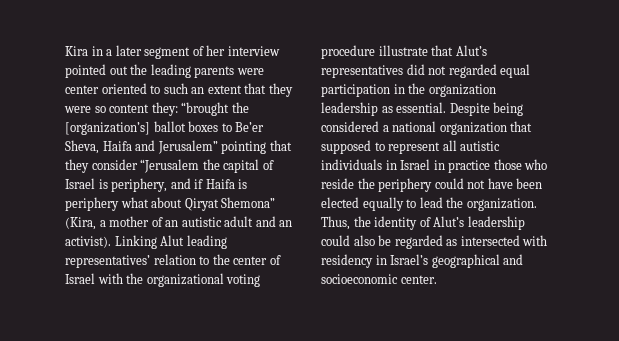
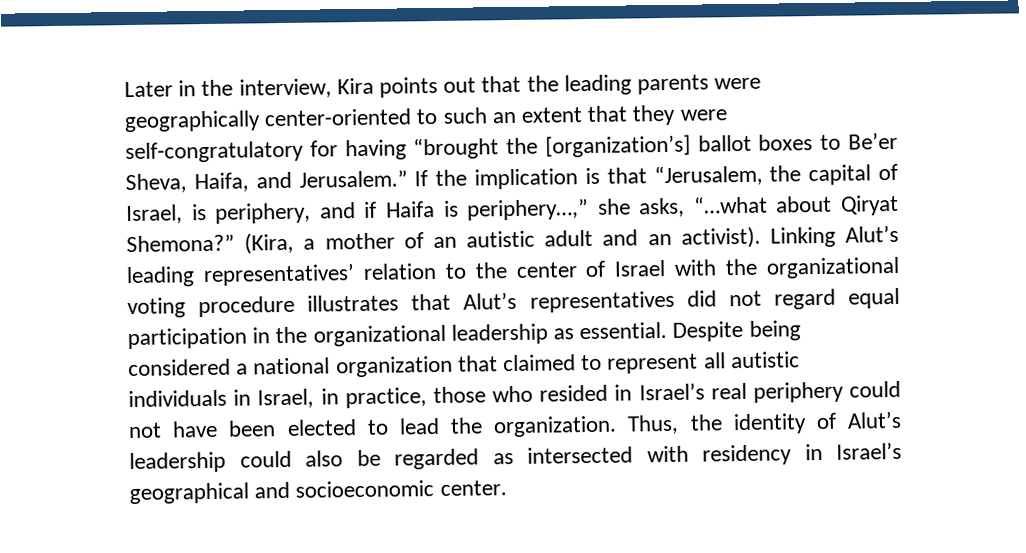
[65,45,280,59] [65,64,128,78] Kira in a later segment of her interview pointed out -> [124,75,522,99] Later in the interview, Kira points out that
[65,83,147,94] center oriented -> [124,108,412,133] geographically center-oriented
[94,102,178,116] so content they: -> [125,139,407,164] self-congratulatory for having
[102,140,292,154] [65,159,200,173] Haifa and Jerusalem” pointing that they consider “Jerusalem -> [193,164,763,193] Haifa, and Jerusalem.” If the implication is that “Jerusalem,
[65,178,95,189] Israel -> [126,204,183,225] Israel,
[65,197,149,211] periphery what -> [467,195,768,221] periphery…,” she asks, “…what
[221,197,276,208] Shemona” -> [126,234,235,253] Shemona?”
[160,235,185,246] Alut -> [845,224,899,243] Alut’s
[378,45,428,56] illustrate -> [307,294,400,312] illustrates
[448,64,497,78] regarded -> [773,288,836,310] regard
[428,84,496,97] organization -> [312,324,446,347] organizational
[321,140,371,154] supposed -> [503,354,577,372] claimed
[400,159,548,173] [321,178,375,189] Israel in practice those who reside the -> [257,382,747,409] Israel, in practice, those who resided in Israel’s real
[362,197,404,211] equally -> (357, 427) none

